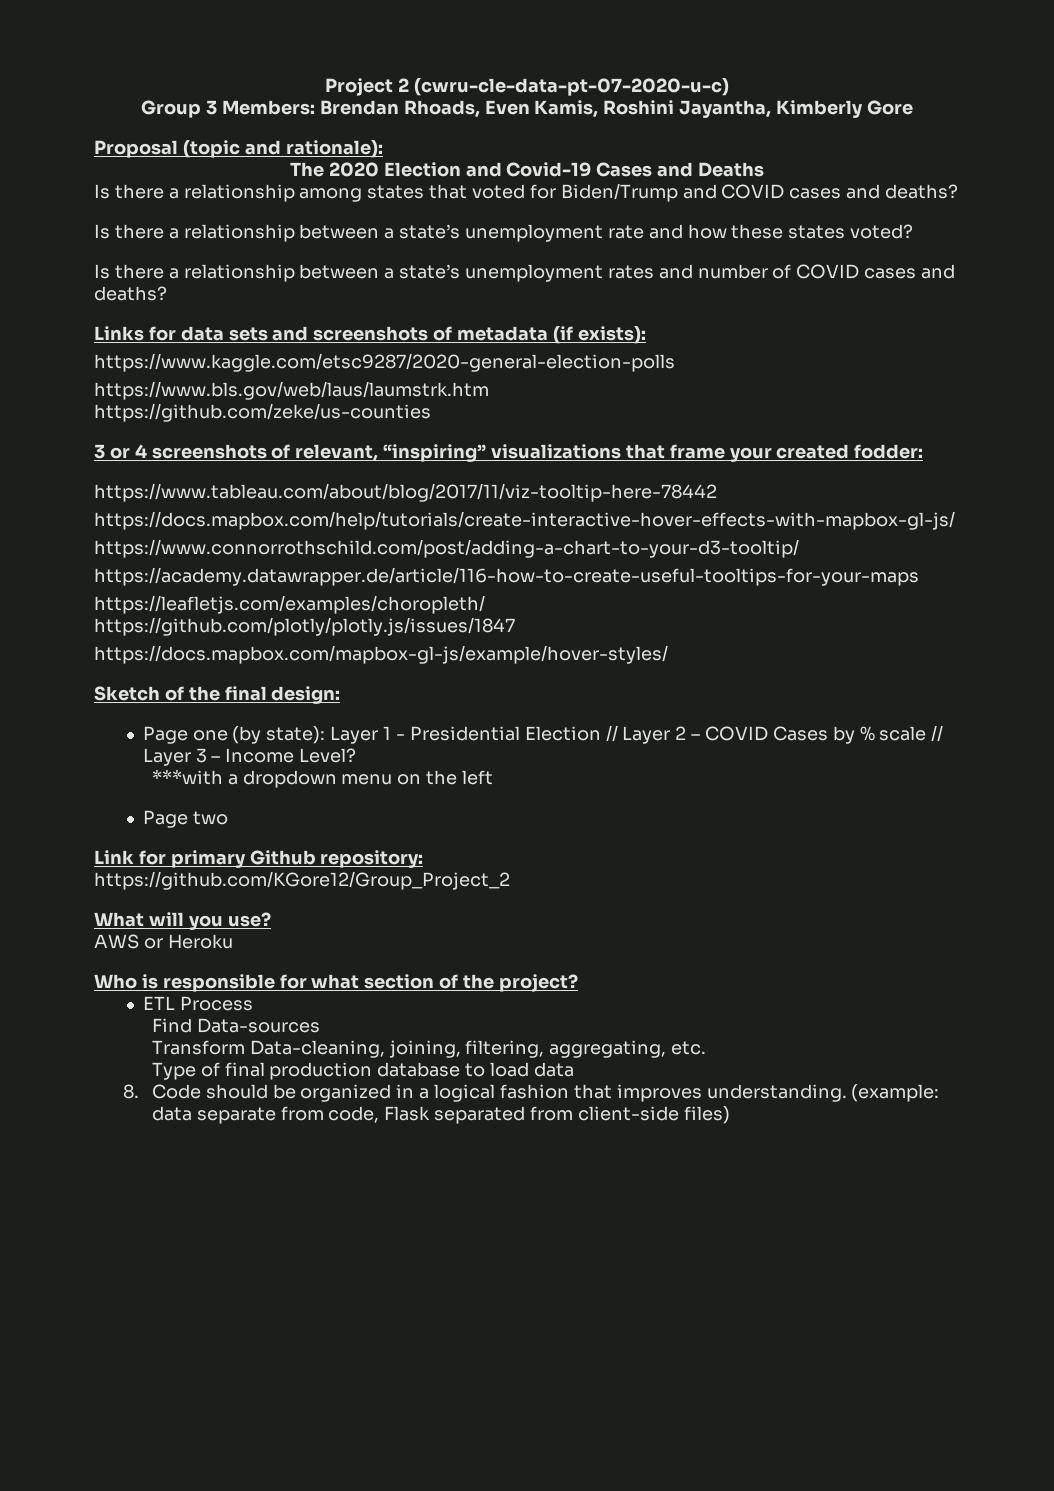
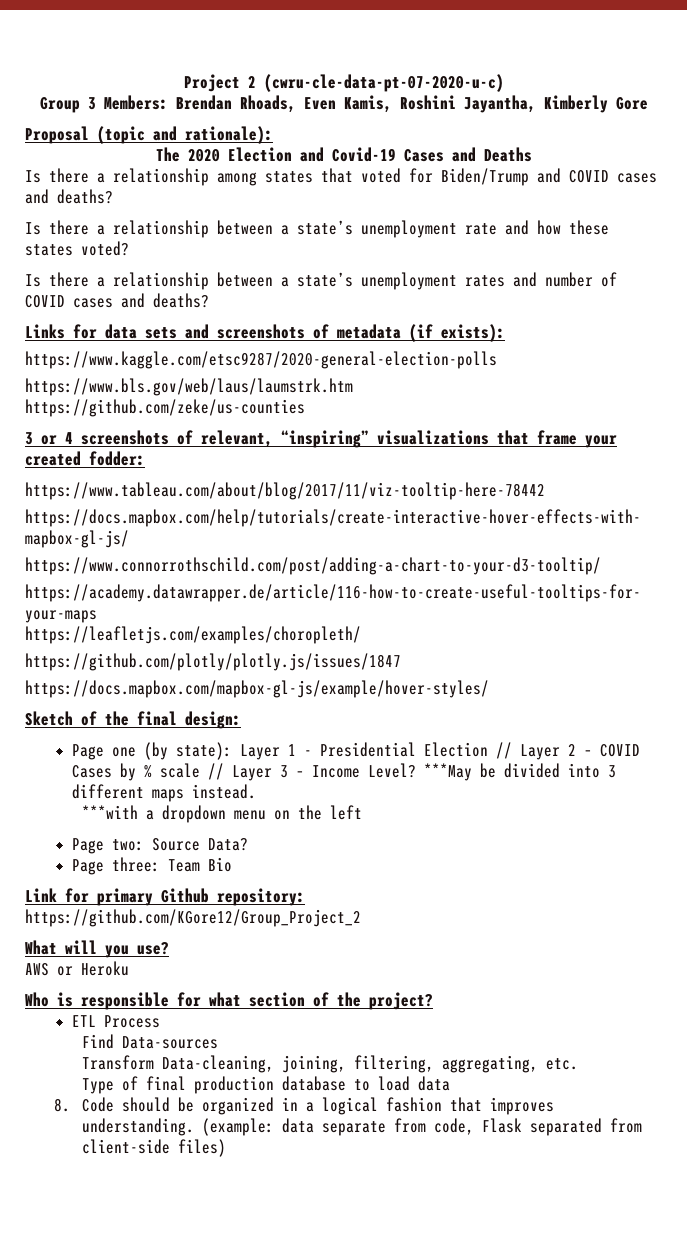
(357, 755) none -> [424,763,617,781] [72,784,257,802] ***May be divided into 3 different maps instead.
[192,811,228,825] two -> [112,838,249,851] [72,857,233,875] two: Source Data? // Page three: Team Bio

